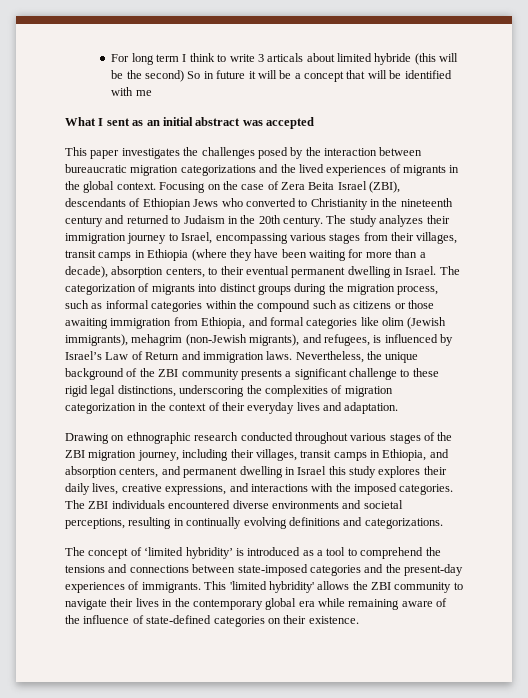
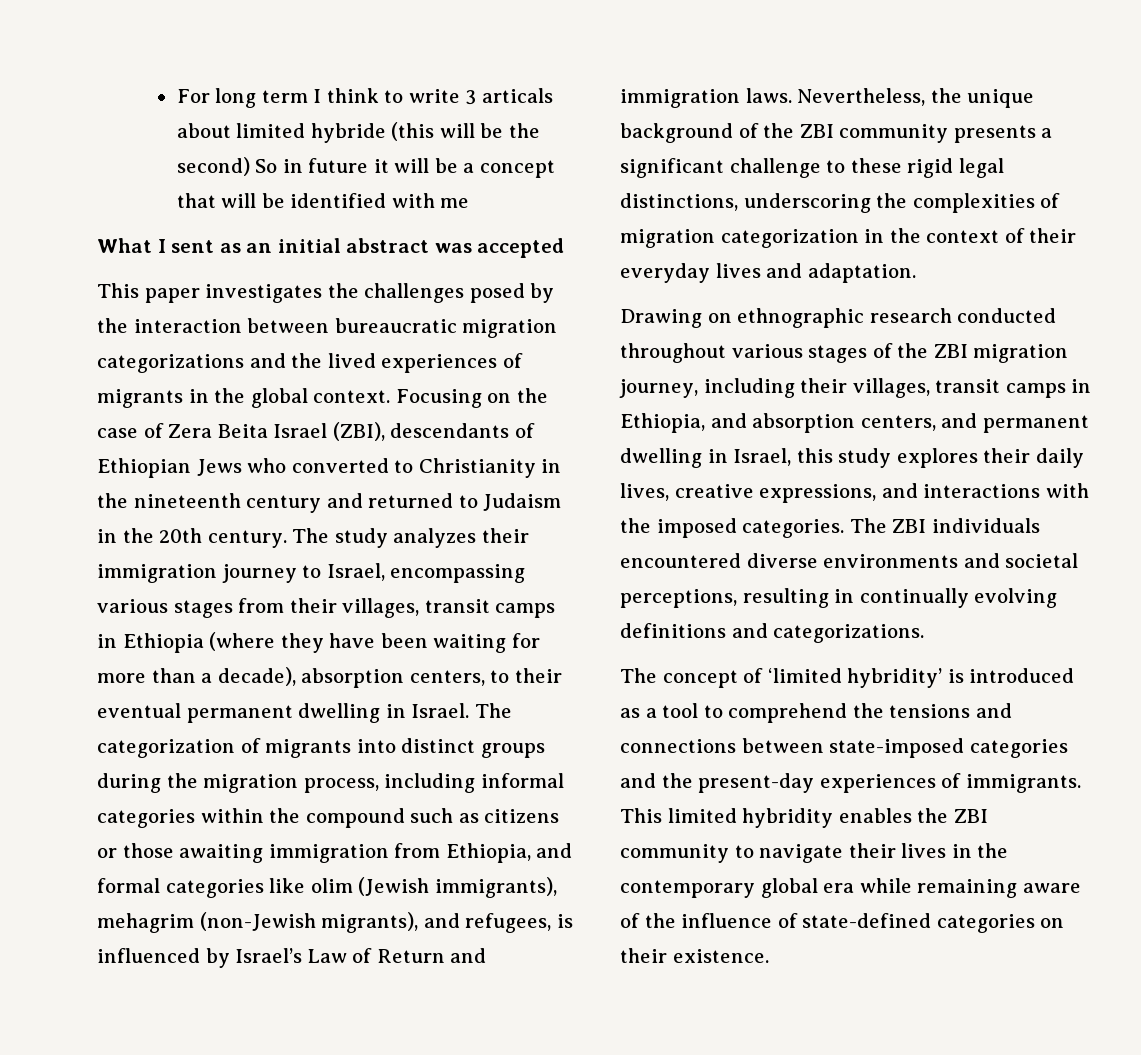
[65,300,103,309] such as -> [384,773,476,793] including
[297,466,327,475] Israel -> [733,448,792,466] Israel,
[229,581,350,593] 'limited hybridity' allows -> [667,808,912,828] limited hybridity enables

